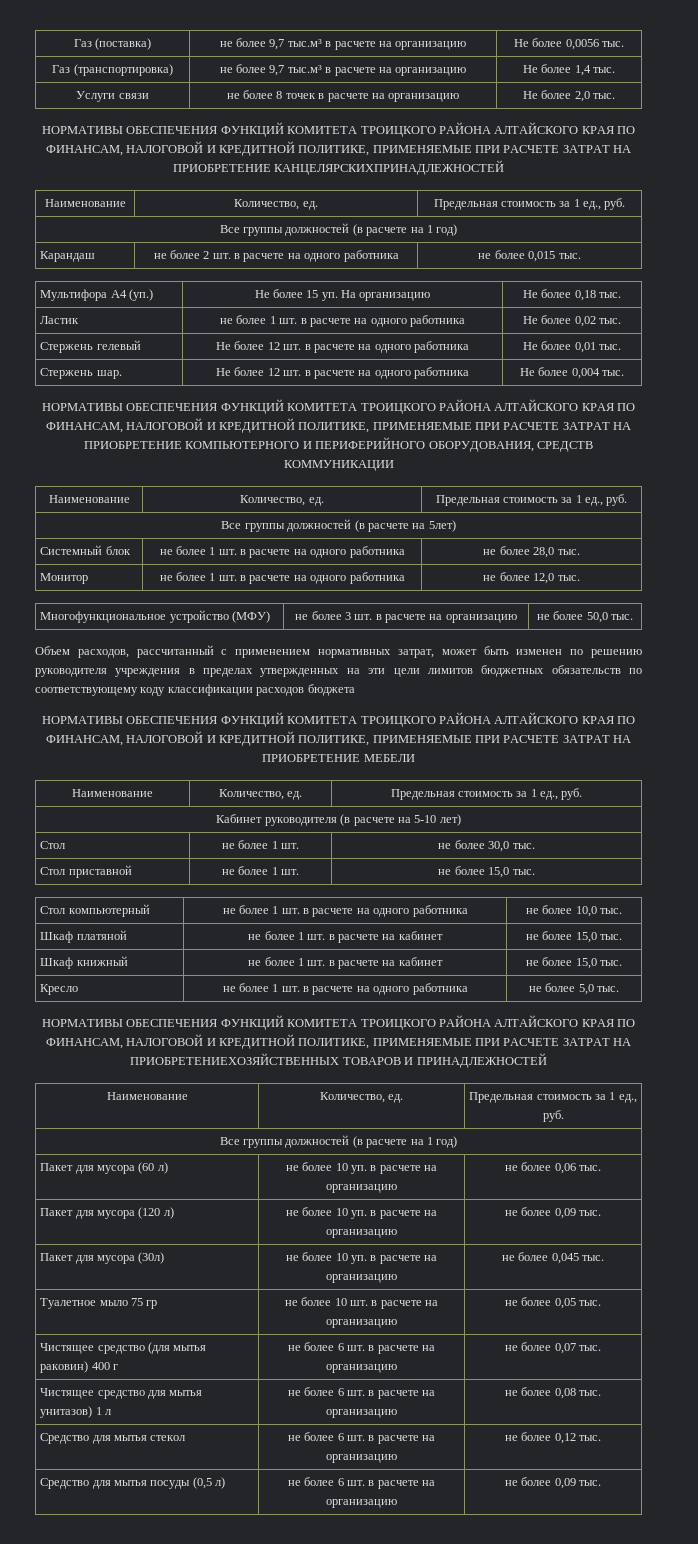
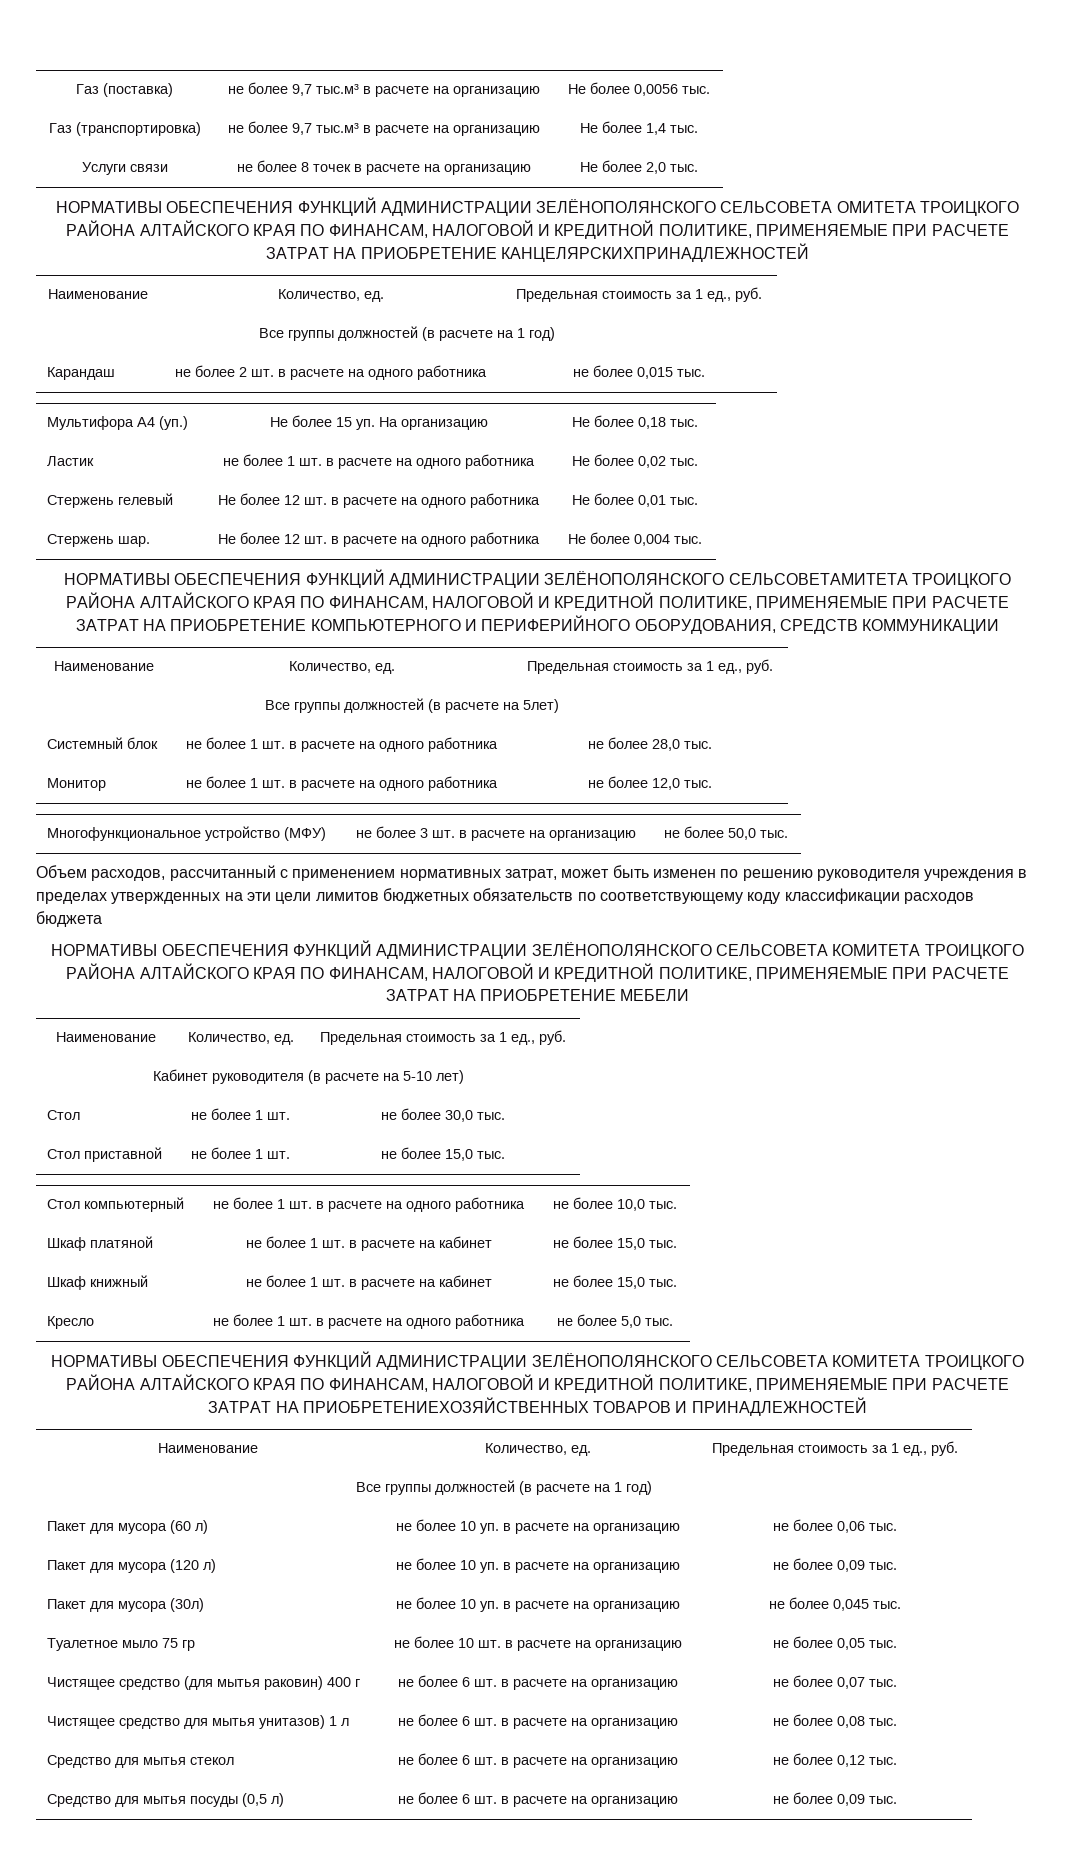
[287,126,358,134] КОМИТЕТА -> [380,199,916,216] АДМИНИСТРАЦИИ ЗЕЛЁНОПОЛЯНСКОГО СЕЛЬСОВЕТА ОМИТЕТА
[287,403,358,411] КОМИТЕТА -> [389,571,908,588] АДМИНИСТРАЦИИ ЗЕЛЁНОПОЛЯНСКОГО СЕЛЬСОВЕТАМИТЕТА
(284, 719) none -> [376,942,828,959] АДМИНИСТРАЦИИ ЗЕЛЁНОПОЛЯНСКОГО СЕЛЬСОВЕТА
(284, 1022) none -> [376,1353,828,1370] АДМИНИСТРАЦИИ ЗЕЛЁНОПОЛЯНСКОГО СЕЛЬСОВЕТА

